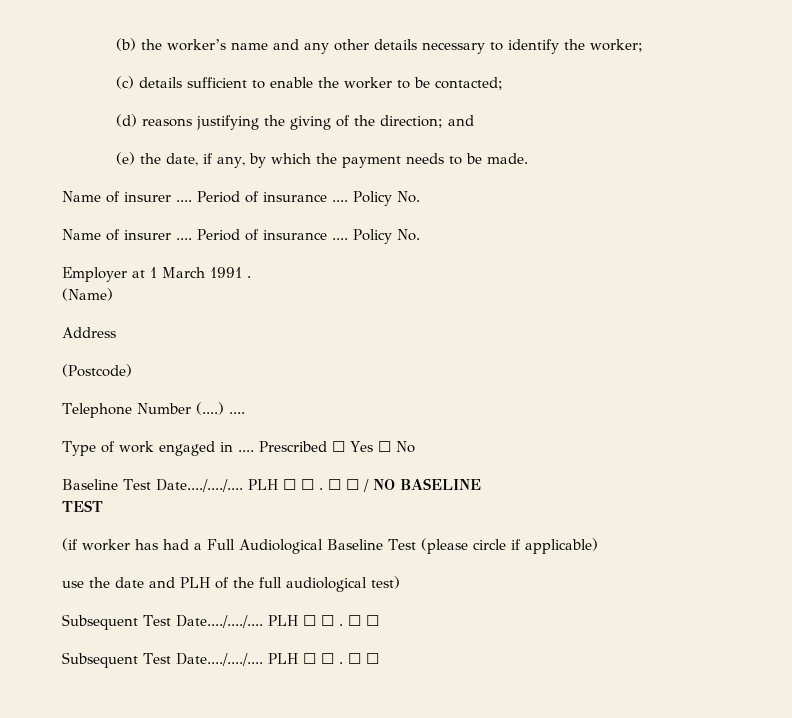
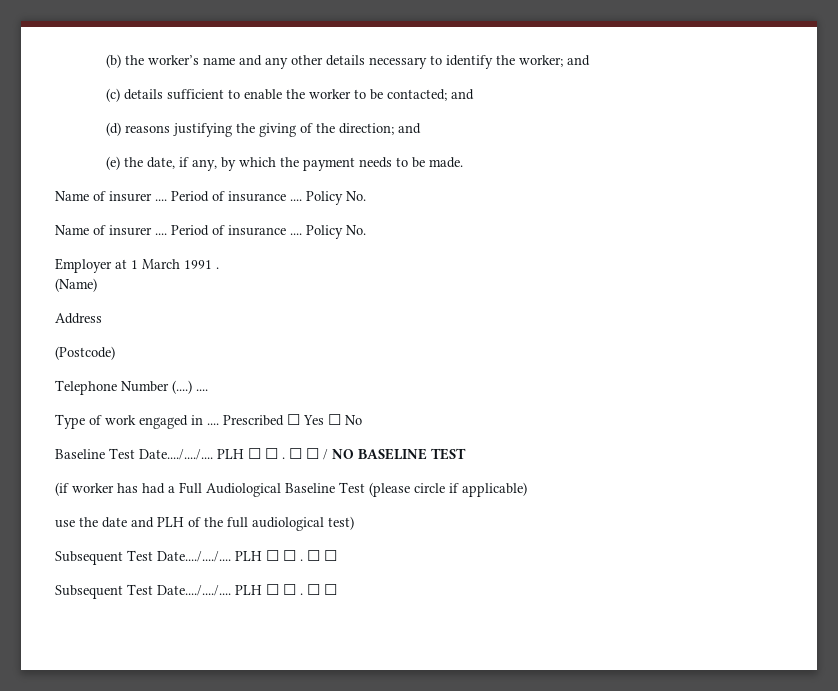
(644, 45) none -> [566,55,590,66] and
(504, 83) none -> [450,89,474,100] and
(481, 484) // -> (427, 454) none

